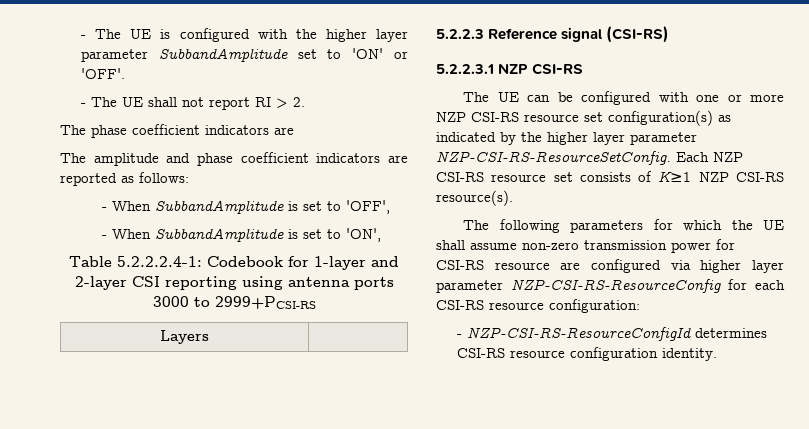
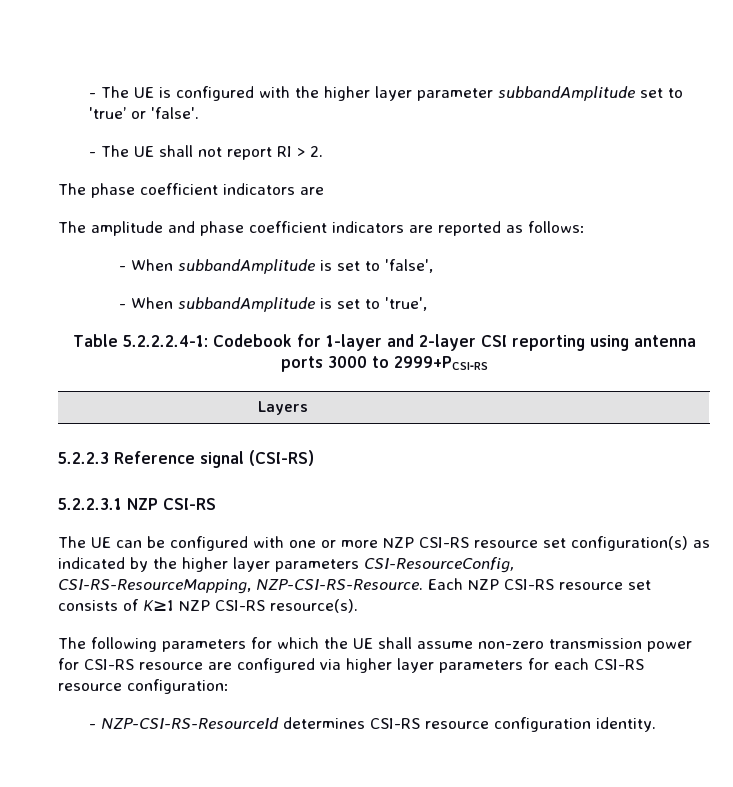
[158,48,408,62] [81,68,126,79] SubbandAmplitude set to 'ON' or 'OFF'. -> [497,86,683,101] [88,107,199,119] subbandAmplitude set to 'true’ or 'false'.
[155,200,391,214] [102,228,382,242] SubbandAmplitude is set to 'OFF', // - When SubbandAmplitude is set to 'ON', -> [178,259,434,274] [119,297,428,312] subbandAmplitude is set to 'false', // - When subbandAmplitude is set to 'true',
[630,132,697,145] [436,151,671,165] parameter NZP-CSI-RS-ResourceSetConfig. -> [275,557,514,573] [58,579,423,594] parameters CSI-ResourceConfig, CSI-RS-ResourceMapping, NZP-CSI-RS-Resource.
[436,279,721,293] parameter NZP-CSI-RS-ResourceConfig -> [439,660,523,673] parameters
[467,327,692,341] NZP-CSI-RS-ResourceConfigId -> [100,717,279,729] NZP-CSI-RS-ResourceId

